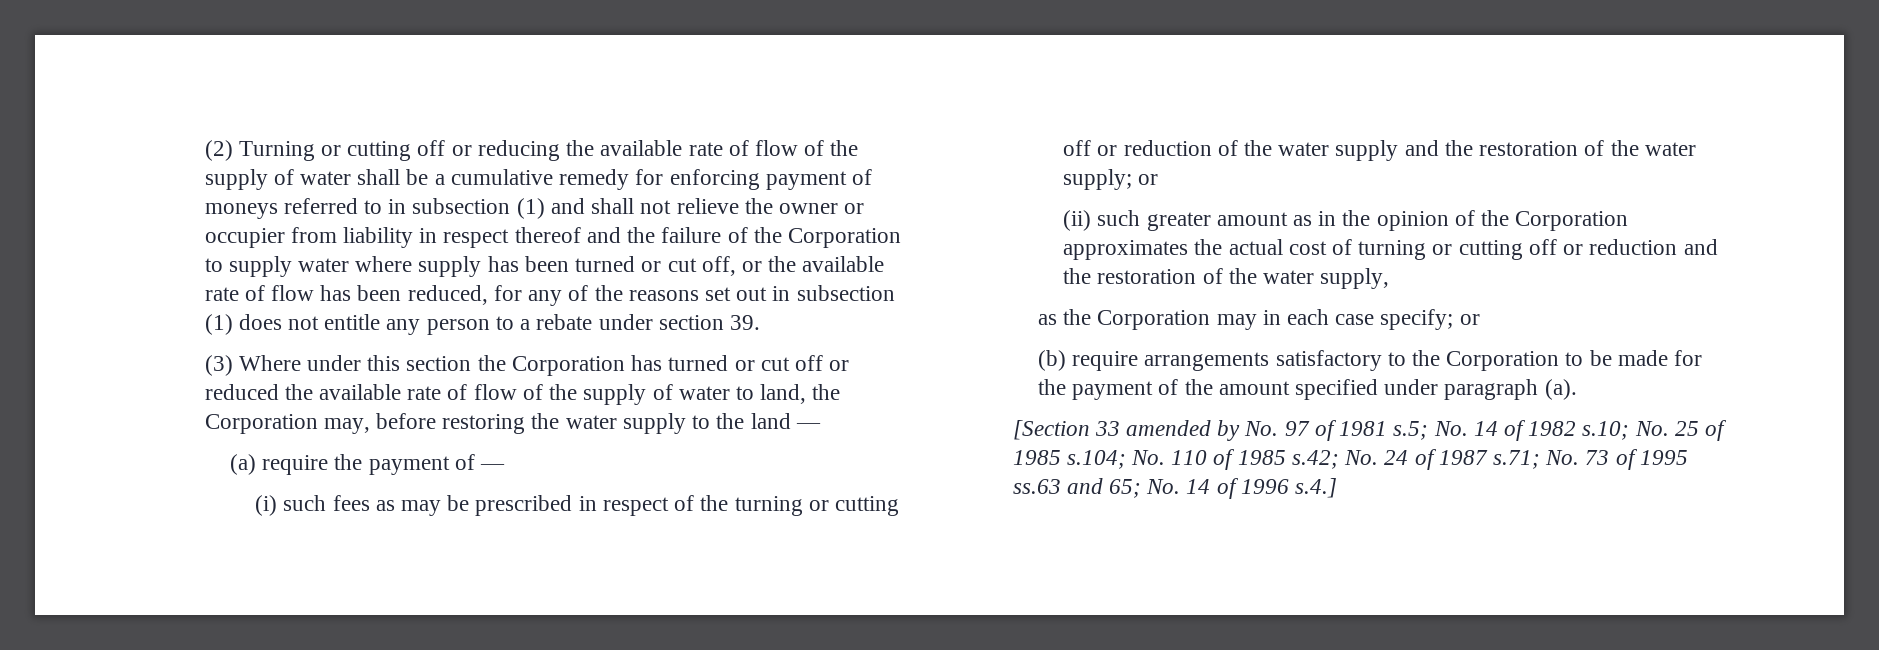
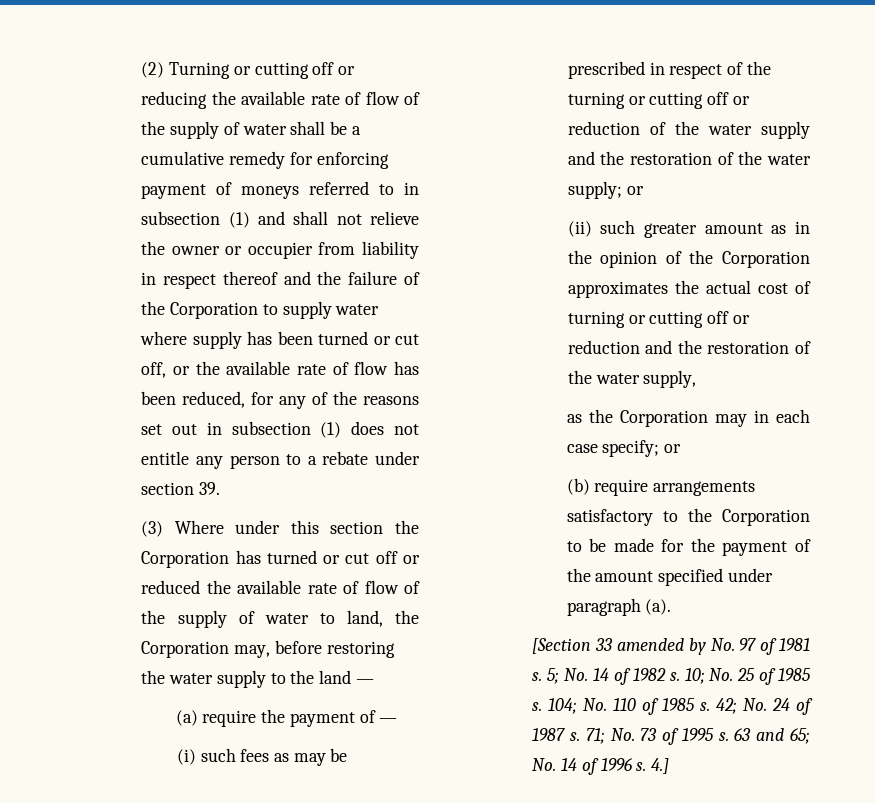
[1393,421,1429,440] s.5; -> [532,668,560,684] s. 5;
[1582,421,1630,440] s.10; -> [669,668,705,684] s. 10;
[1066,450,1126,469] s.104; -> [532,698,578,714] s. 104;
[1291,450,1339,469] s.42; -> [700,698,738,714] s. 42;
[1492,450,1540,469] s.71; -> [570,728,605,744] s. 71;
[1012,479,1061,494] ss.63 -> [718,728,752,741] s. 63
[1295,478,1338,498] s.4.] -> [636,758,670,774] s. 4.]

